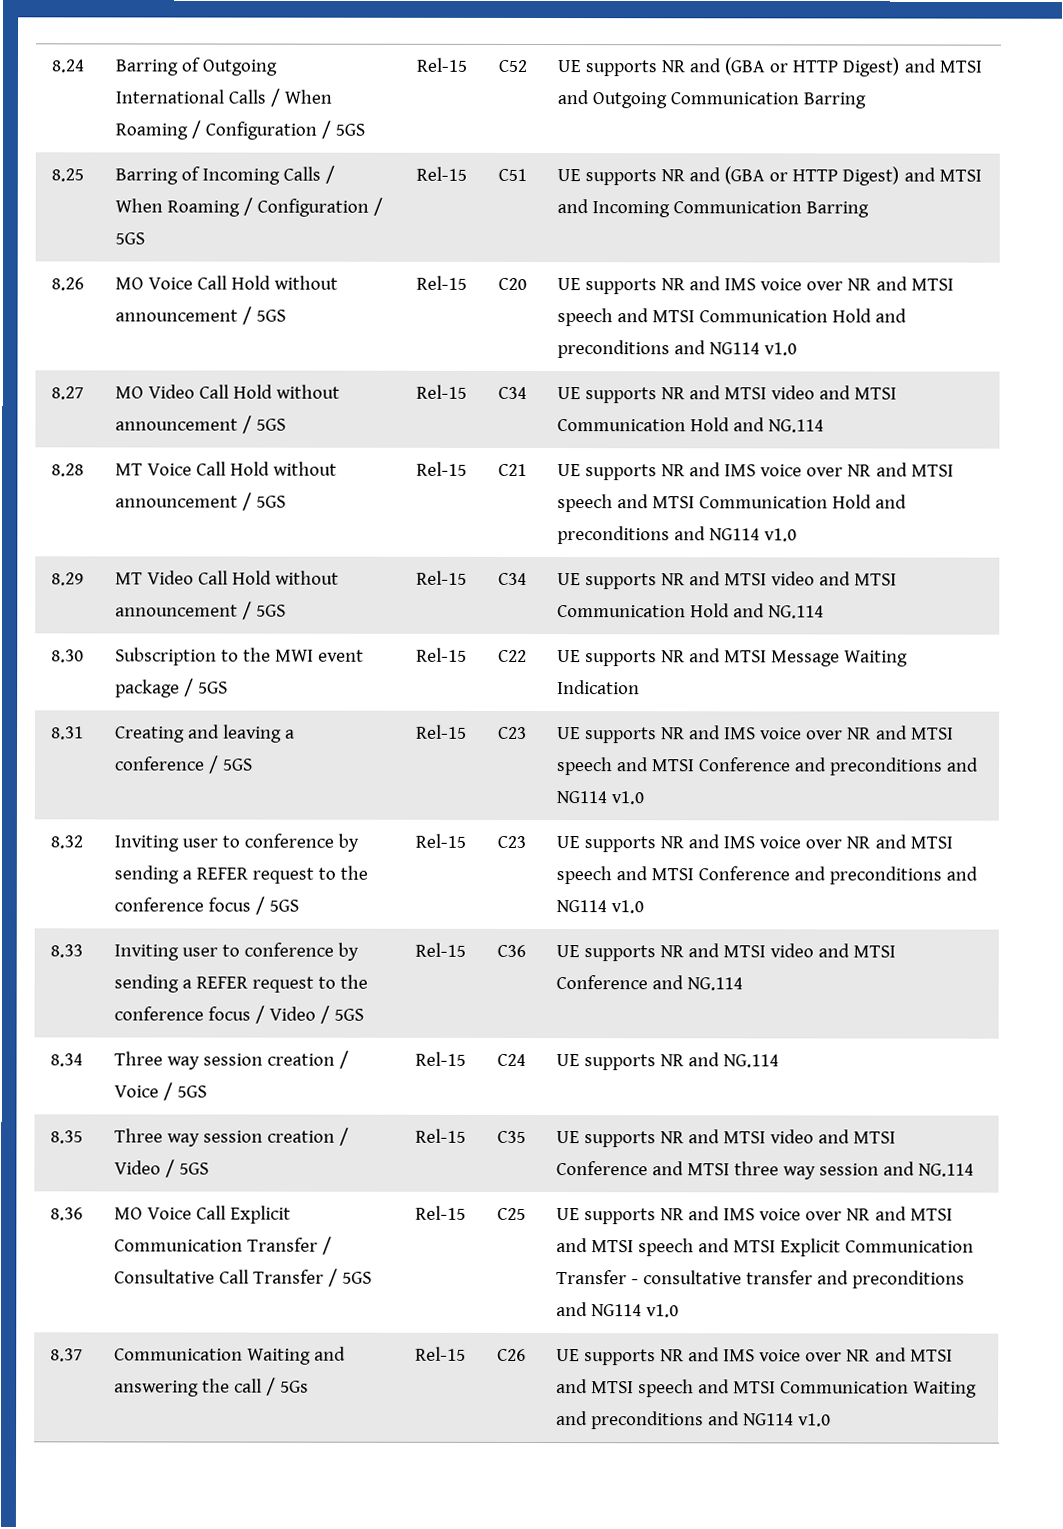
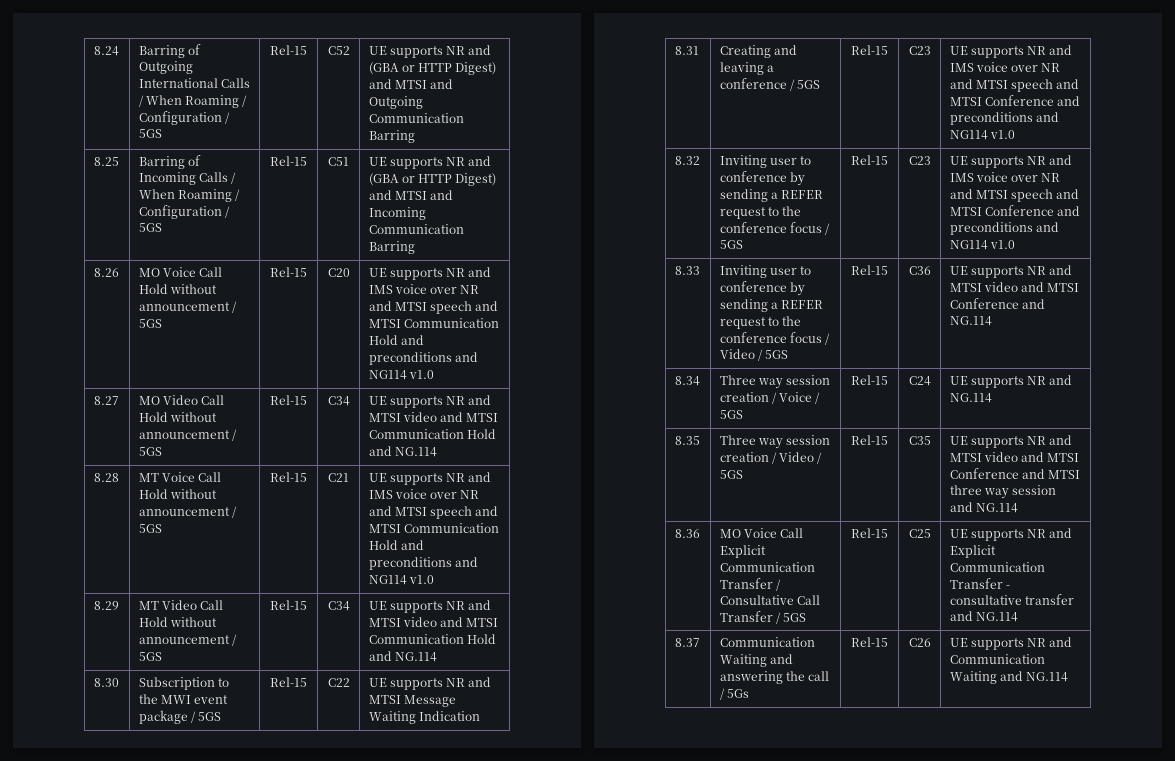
[723,1206,953,1221] [555,1238,777,1257] IMS voice over NR and MTSI and MTSI speech and MTSI -> (1073, 533) none
[852,1270,966,1289] [555,1302,679,1318] preconditions and NG114 v1.0 -> [975,612,1018,622] NG.114
[723,1347,953,1362] [555,1379,978,1398] [555,1411,832,1430] IMS voice over NR and MTSI and MTSI speech and MTSI Communication Waiting and preconditions and NG114 v1.0 -> [949,654,1045,664] [949,671,1069,684] Communication Waiting and NG.114

